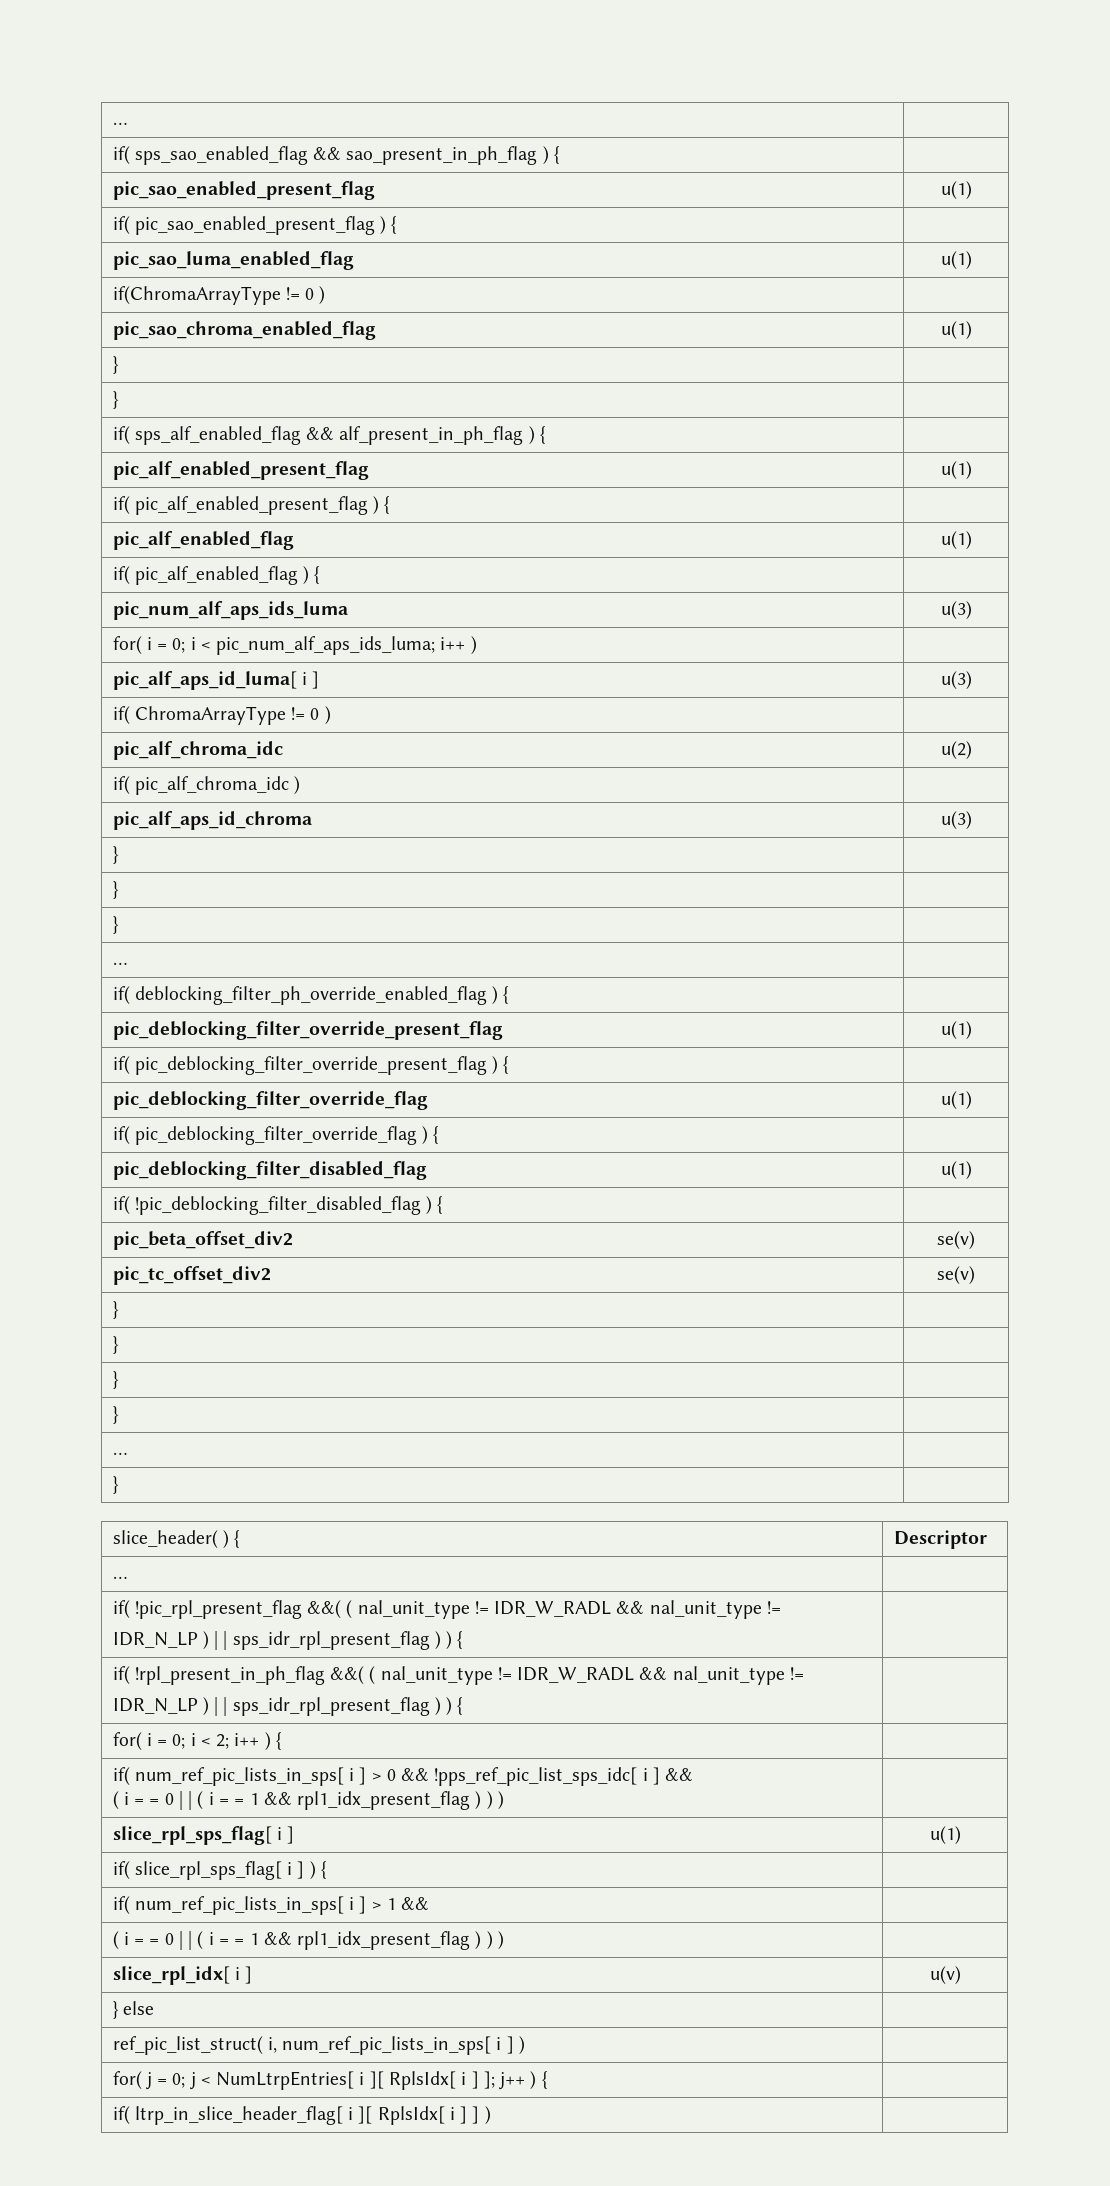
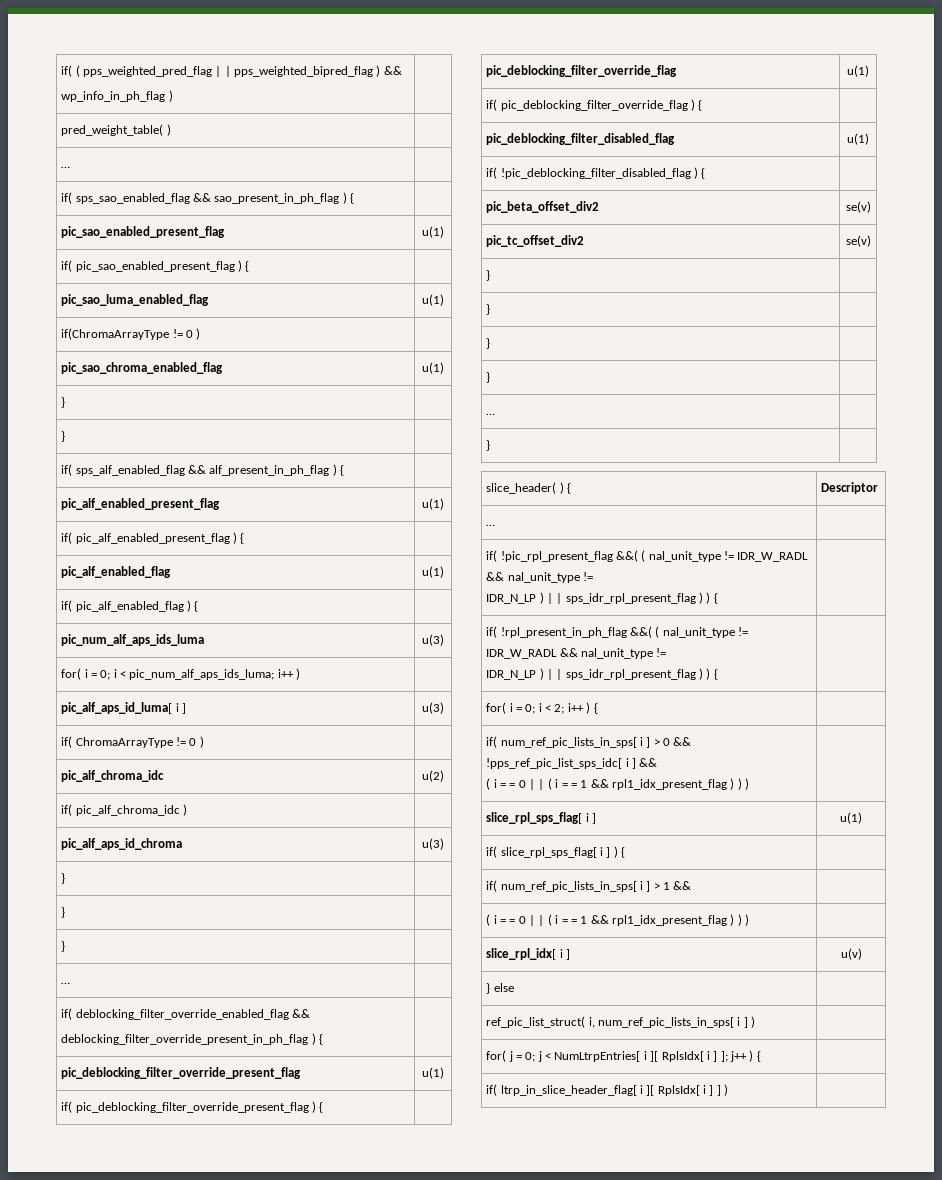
(112, 123) none -> [61,65,402,77] [61,90,173,102] [61,124,171,136] if( ( pps_weighted_pred_flag | | pps_weighted_bipred_flag ) && // wp_info_in_ph_flag ) | // pred_weight_table( ) | //
[134,986,487,1005] deblocking_filter_ph_override_enabled_flag -> [75,1009,310,1020] [61,1034,309,1045] deblocking_filter_override_enabled_flag && // deblocking_filter_override_present_in_ph_flag

